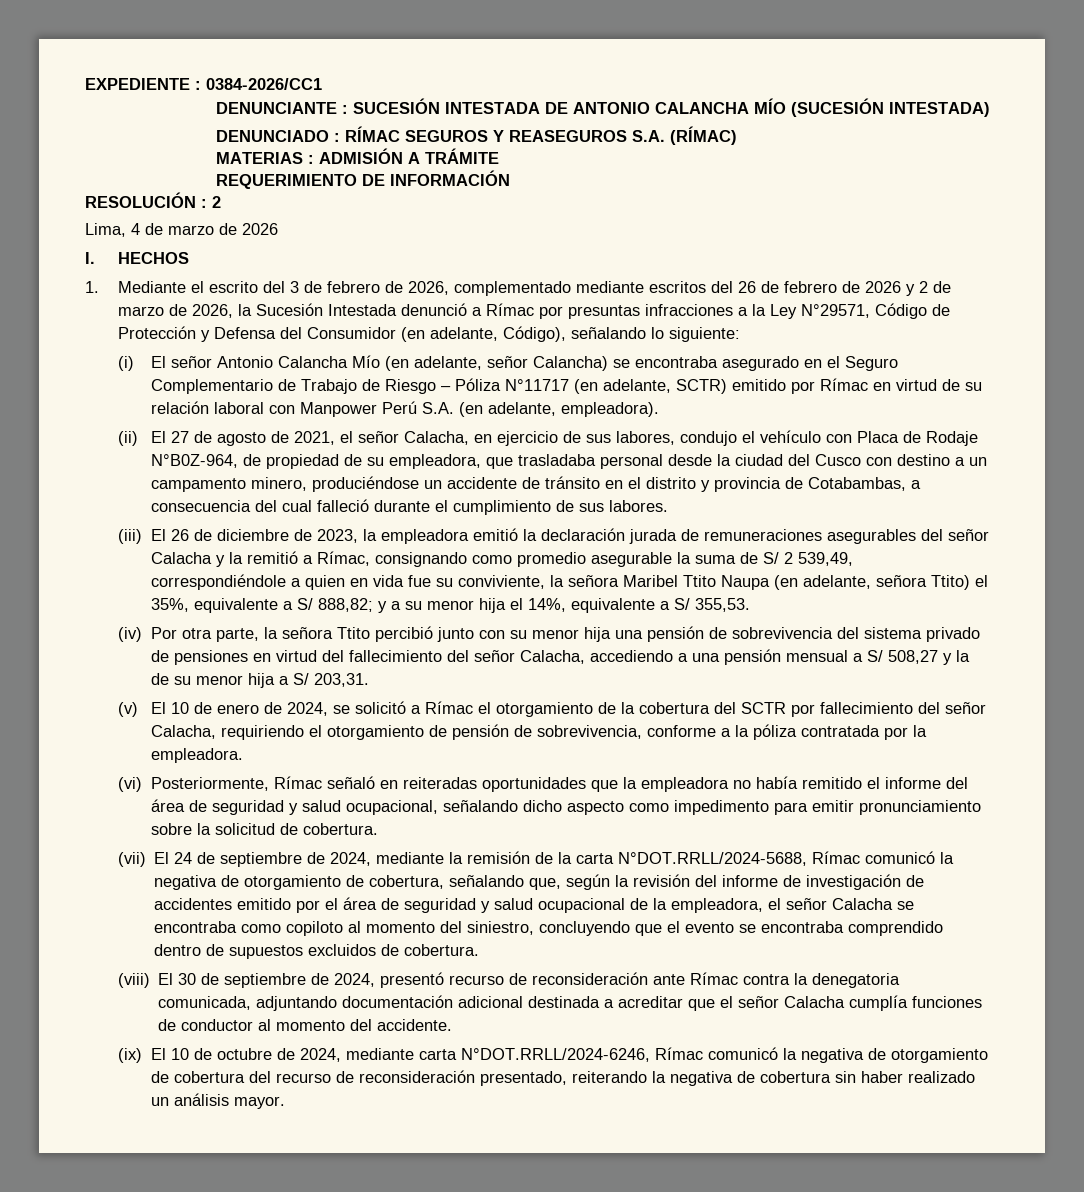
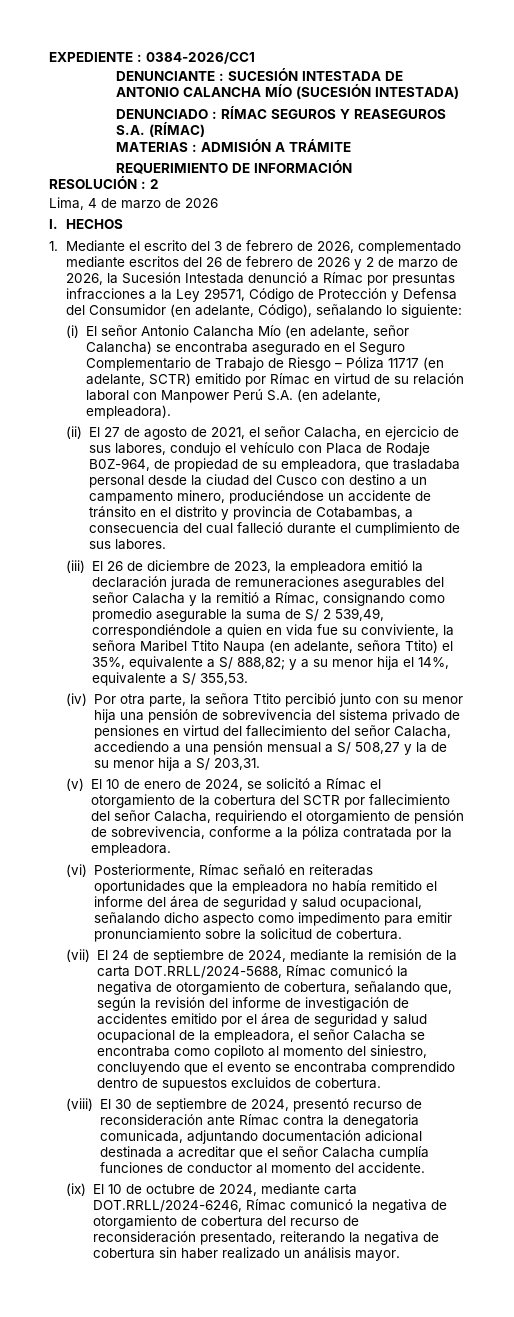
[800,304,870,318] N°29571, -> [203,288,245,301] 29571,
[504,379,569,391] N°11717 -> [387,358,419,368] 11717
[150,454,238,468] N°B0Z-964, -> [88,458,150,471] B0Z-964,
[618,852,808,866] N°DOT.RRLL/2024-5688, -> [133,966,282,978] DOT.RRLL/2024-5688,
[460,1048,650,1062] N°DOT.RRLL/2024-6246, -> [92,1200,242,1212] DOT.RRLL/2024-6246,

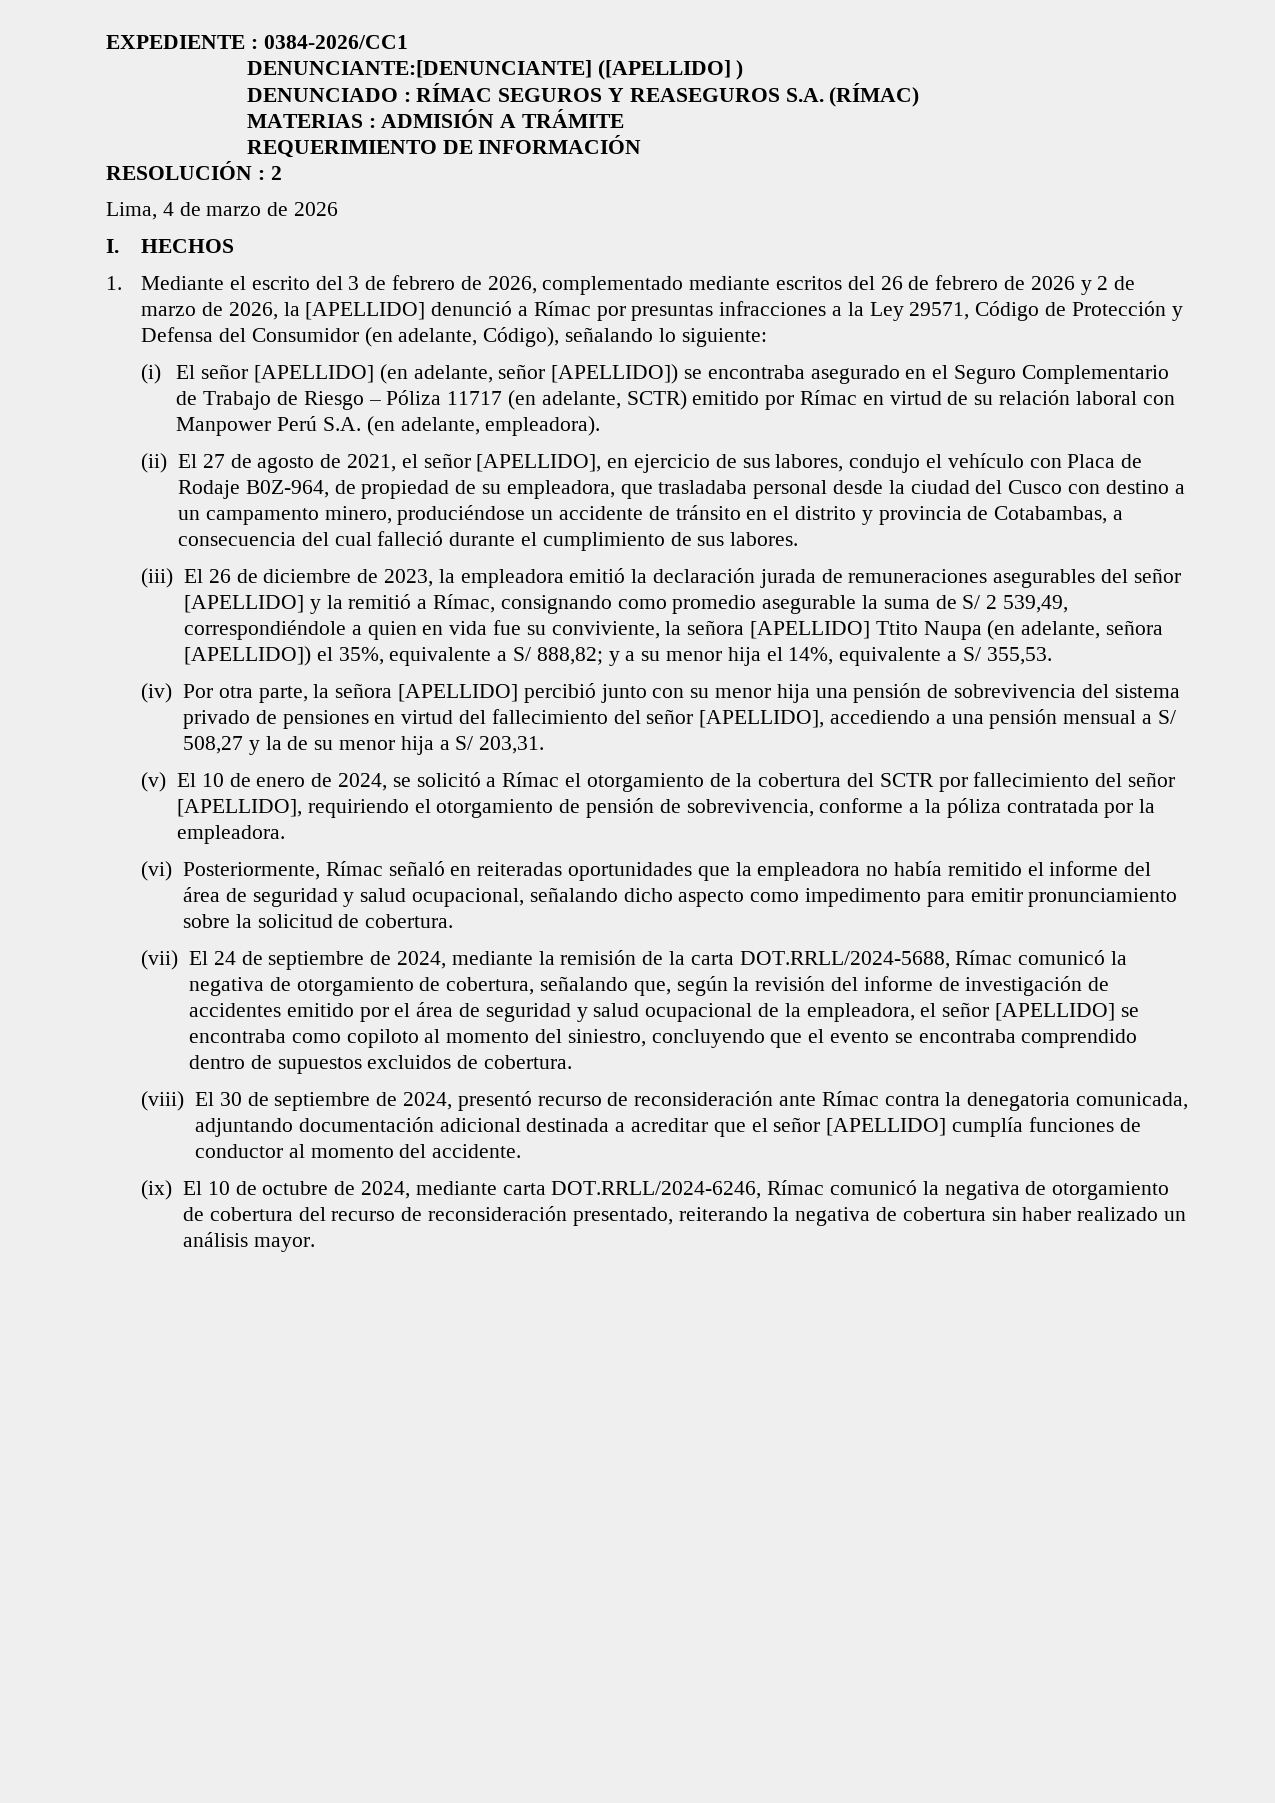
[115,68,403,81] [115,84,459,99] DENUNCIANTE : SUCESIÓN INTESTADA DE ANTONIO CALANCHA MÍO (SUCESIÓN INTESTADA) -> [246,60,744,80] DENUNCIANTE:[DENUNCIANTE] ([APELLIDO] )
[121,272,244,284] Sucesión Intestada -> [305,302,426,320] [APELLIDO]
[140,325,281,337] Antonio Calancha Mío -> [254,365,375,383] [APELLIDO]
[85,341,152,354] Calancha) -> [551,364,679,384] [APELLIDO])
[303,427,361,439] Calacha, -> [476,454,602,472] [APELLIDO],
[131,593,185,604] Calacha -> [183,595,304,613] [APELLIDO]
[139,640,187,652] Maribel -> [749,621,870,639] [APELLIDO]
[404,640,438,653] Ttito) -> [183,646,311,666] [APELLIDO])
[252,693,281,704] Ttito -> [397,684,518,702] [APELLIDO]
[393,726,451,738] Calacha, -> [699,710,825,728] [APELLIDO],
[153,811,211,823] Calacha, -> [176,799,302,817] [APELLIDO],
[352,1030,406,1041] Calacha -> [995,1003,1116,1021] [APELLIDO]
[321,1147,375,1158] Calacha -> [826,1118,947,1136] [APELLIDO]

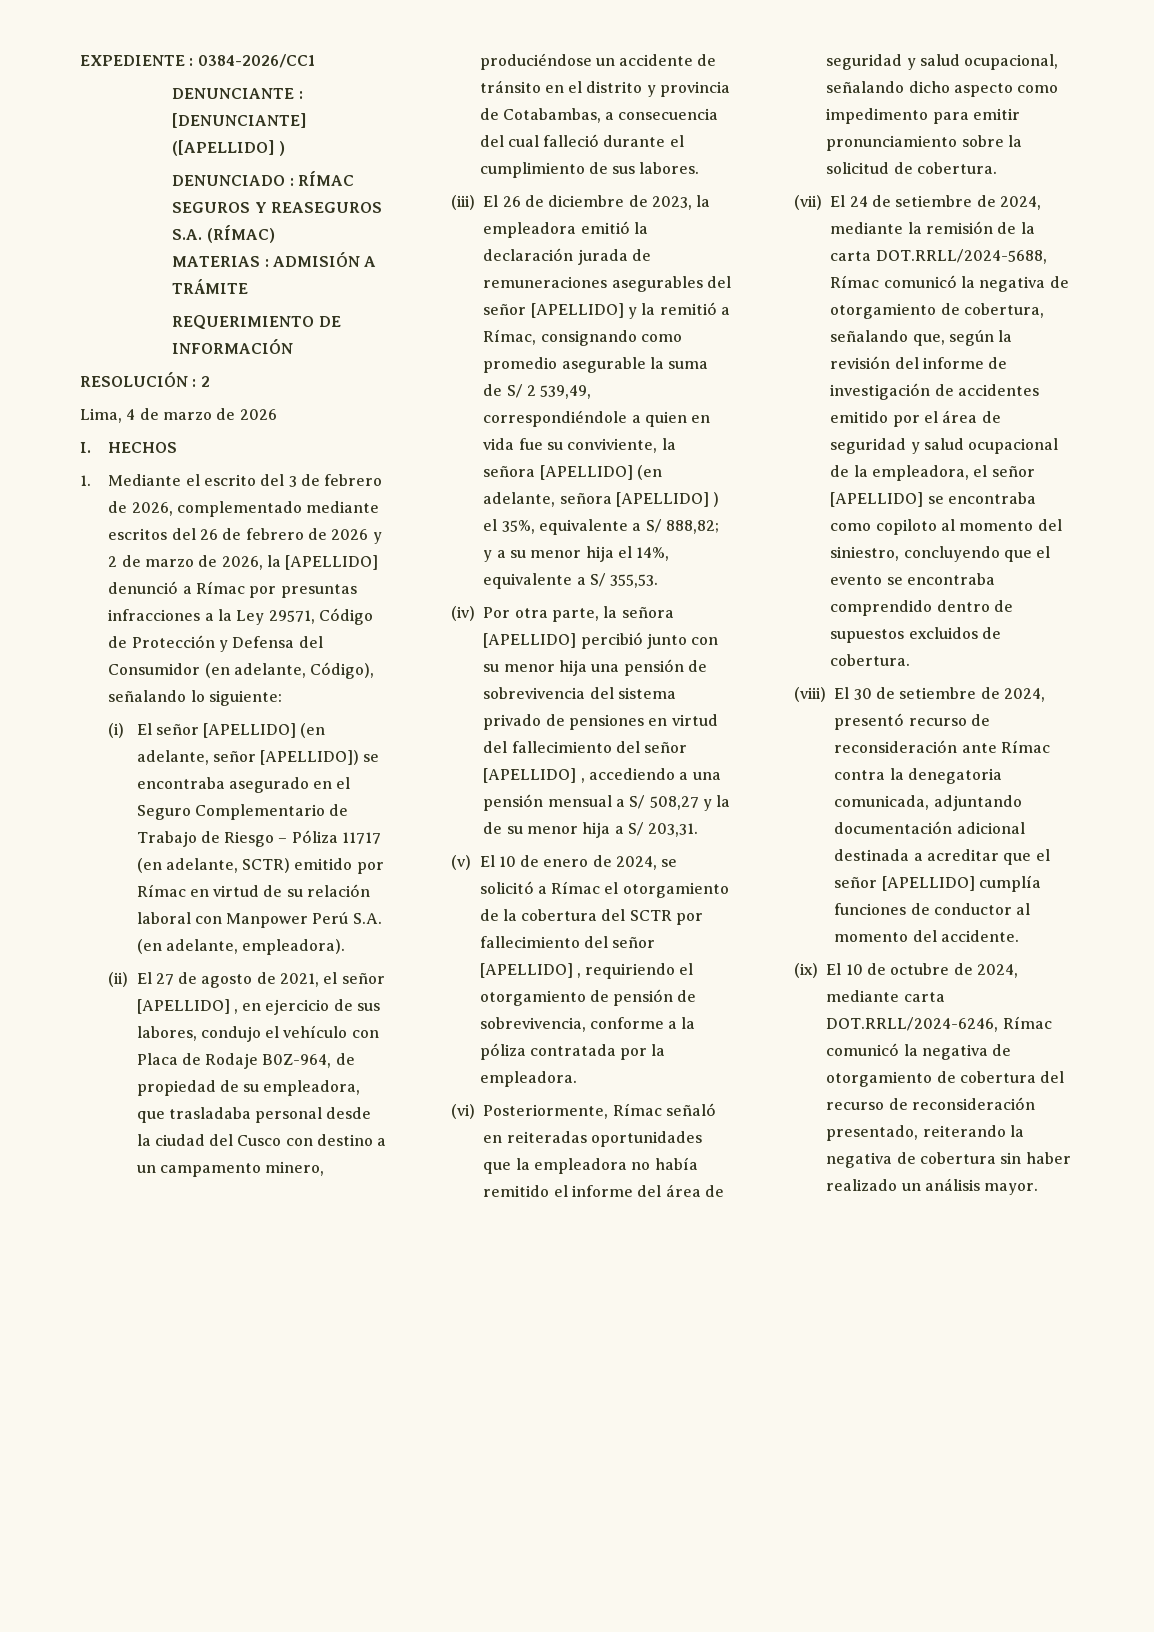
[246,60,592,78] DENUNCIANTE:[DENUNCIANTE] -> [172,88,303,99] [172,113,307,128] DENUNCIANTE : [DENUNCIANTE]
[476,454,602,472] [APELLIDO], -> [136,999,238,1014] [APELLIDO] ,
[875,621,982,640] Ttito Naupa -> (633, 472) none
[183,646,311,666] [APELLIDO]) -> [615,492,720,507] [APELLIDO] )
[699,710,825,728] [APELLIDO], -> [483,768,585,783] [APELLIDO] ,
[176,799,302,817] [APELLIDO], -> [479,963,581,978] [APELLIDO] ,
[268,951,365,970] septiembre -> [895,195,973,207] setiembre
[274,1092,371,1111] septiembre -> [899,687,977,699] setiembre

